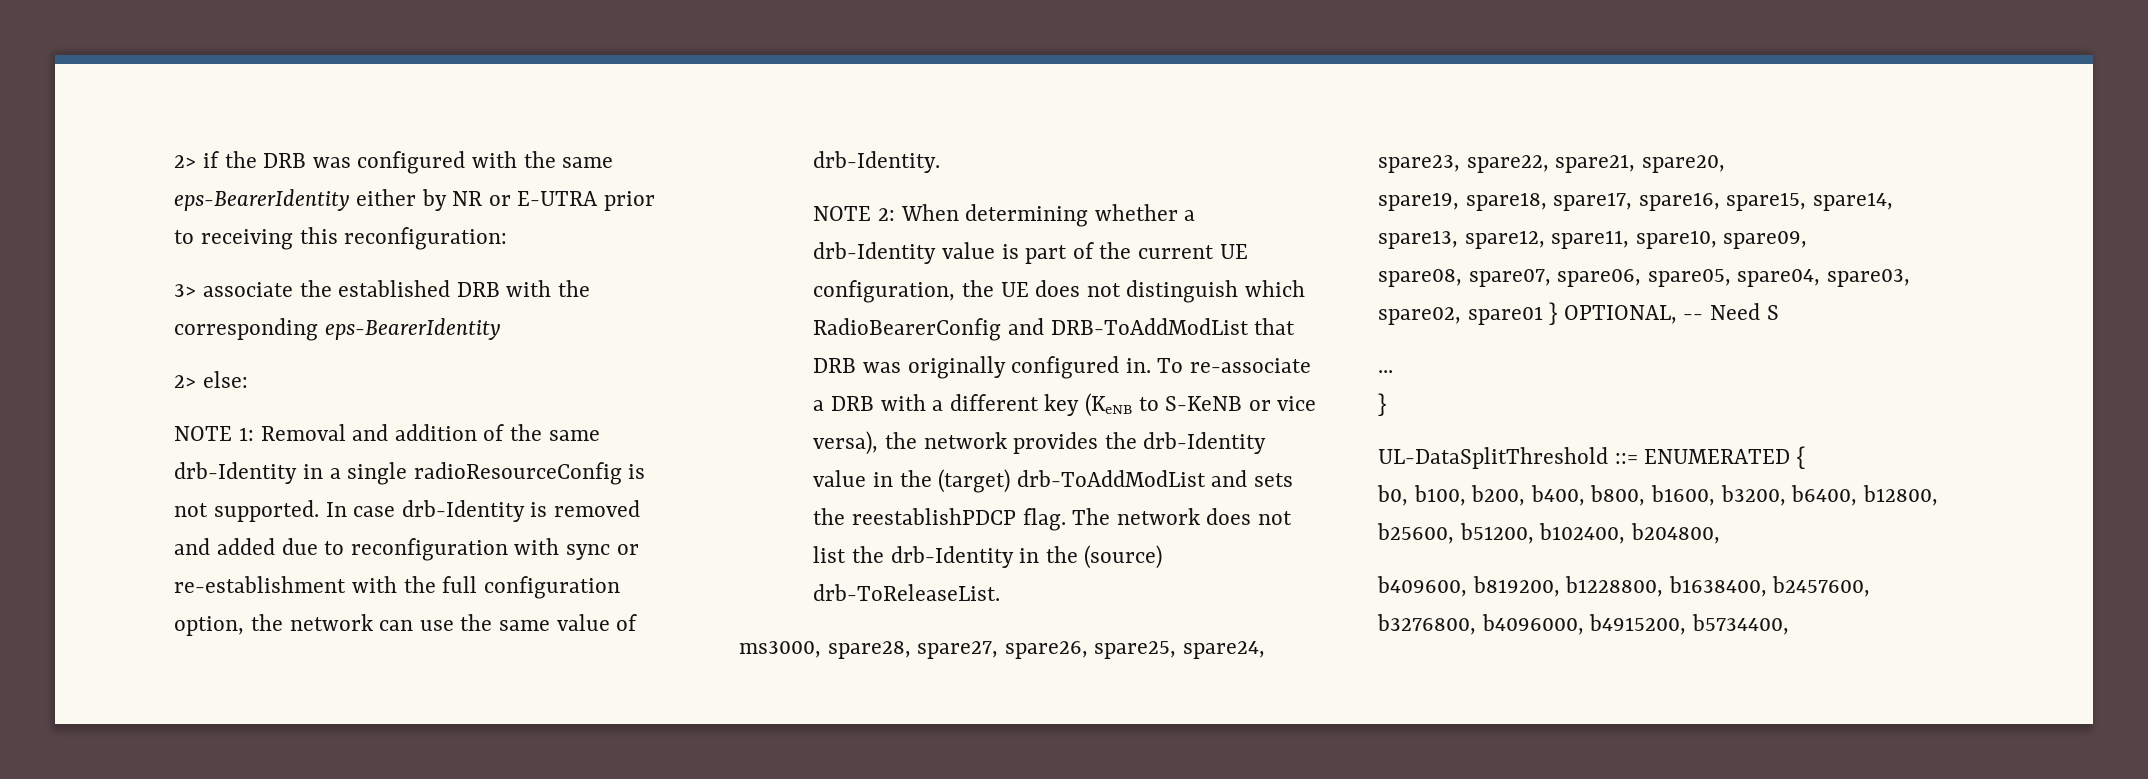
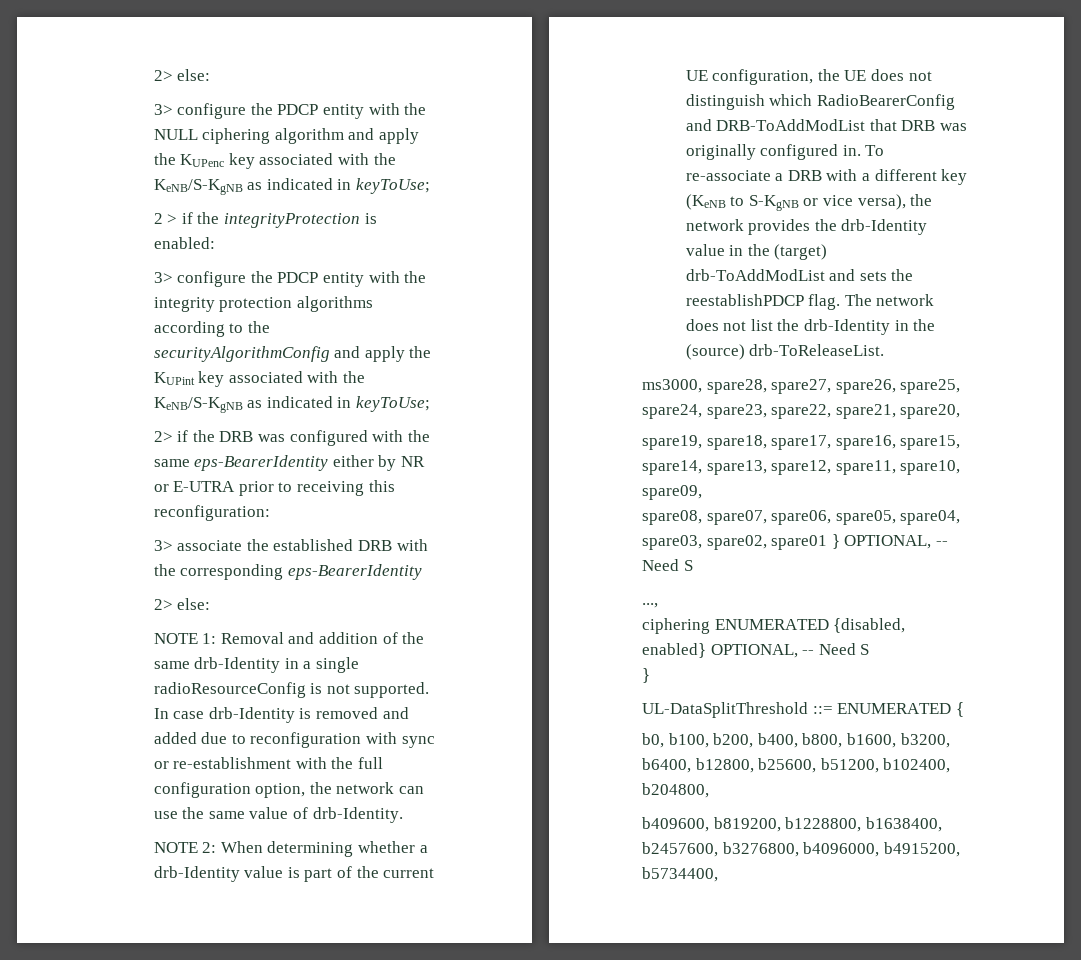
[174,155,197,168] 2> -> [153,69,211,81] [153,103,427,119] [153,128,420,144] [153,153,396,169] [153,178,431,195] [153,212,377,228] [153,237,215,249] [153,271,427,287] [153,296,373,312] [153,321,270,337] [153,346,432,362] [153,371,366,387] [153,396,431,413] [153,431,173,442] 2> else: // 3> configure the PDCP entity with the NULL ciphering algorithm and apply the KUPenc key associated with the KeNB/S-KgNB as indicated in keyToUse; // 2 > if the integrityProtection is enabled: // 3> configure the PDCP entity with the integrity protection algorithms according to the securityAlgorithmConfig and apply the KUPint key associated with the KeNB/S-KgNB as indicated in keyToUse; // 2>
[1165,396,1243,411] S-KeNB -> [748,195,799,211] S-KgNB
[1378,370,1393,373] ... -> [642,603,658,608] [642,618,906,634] [642,643,870,658] ..., // ciphering ENUMERATED {disabled, enabled} OPTIONAL, -- Need S

